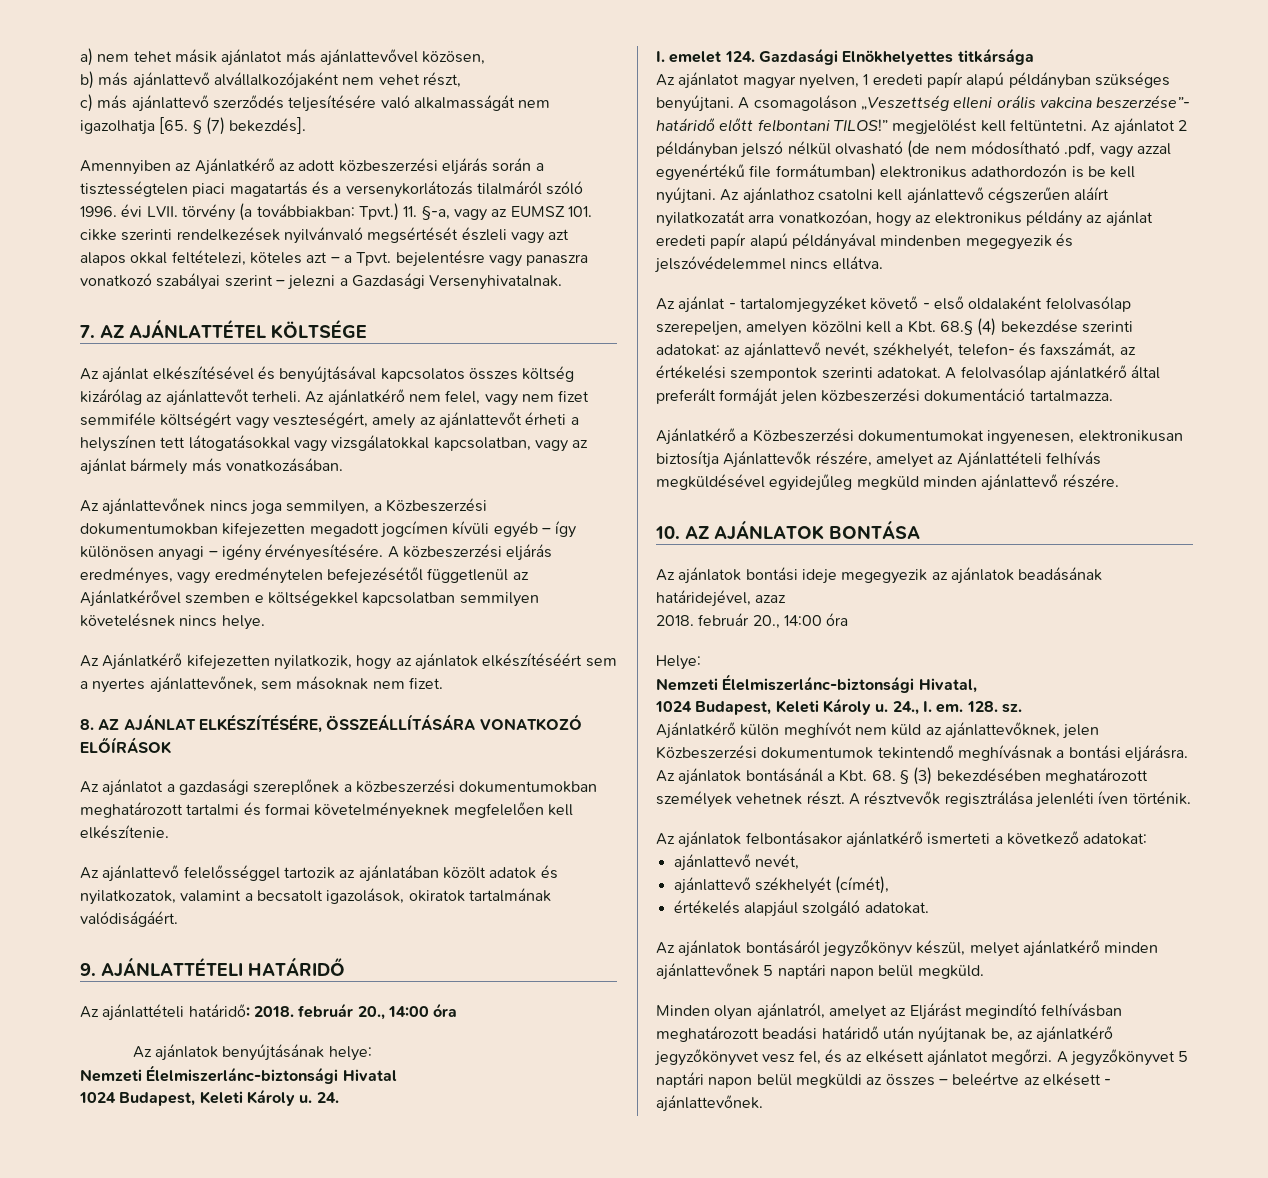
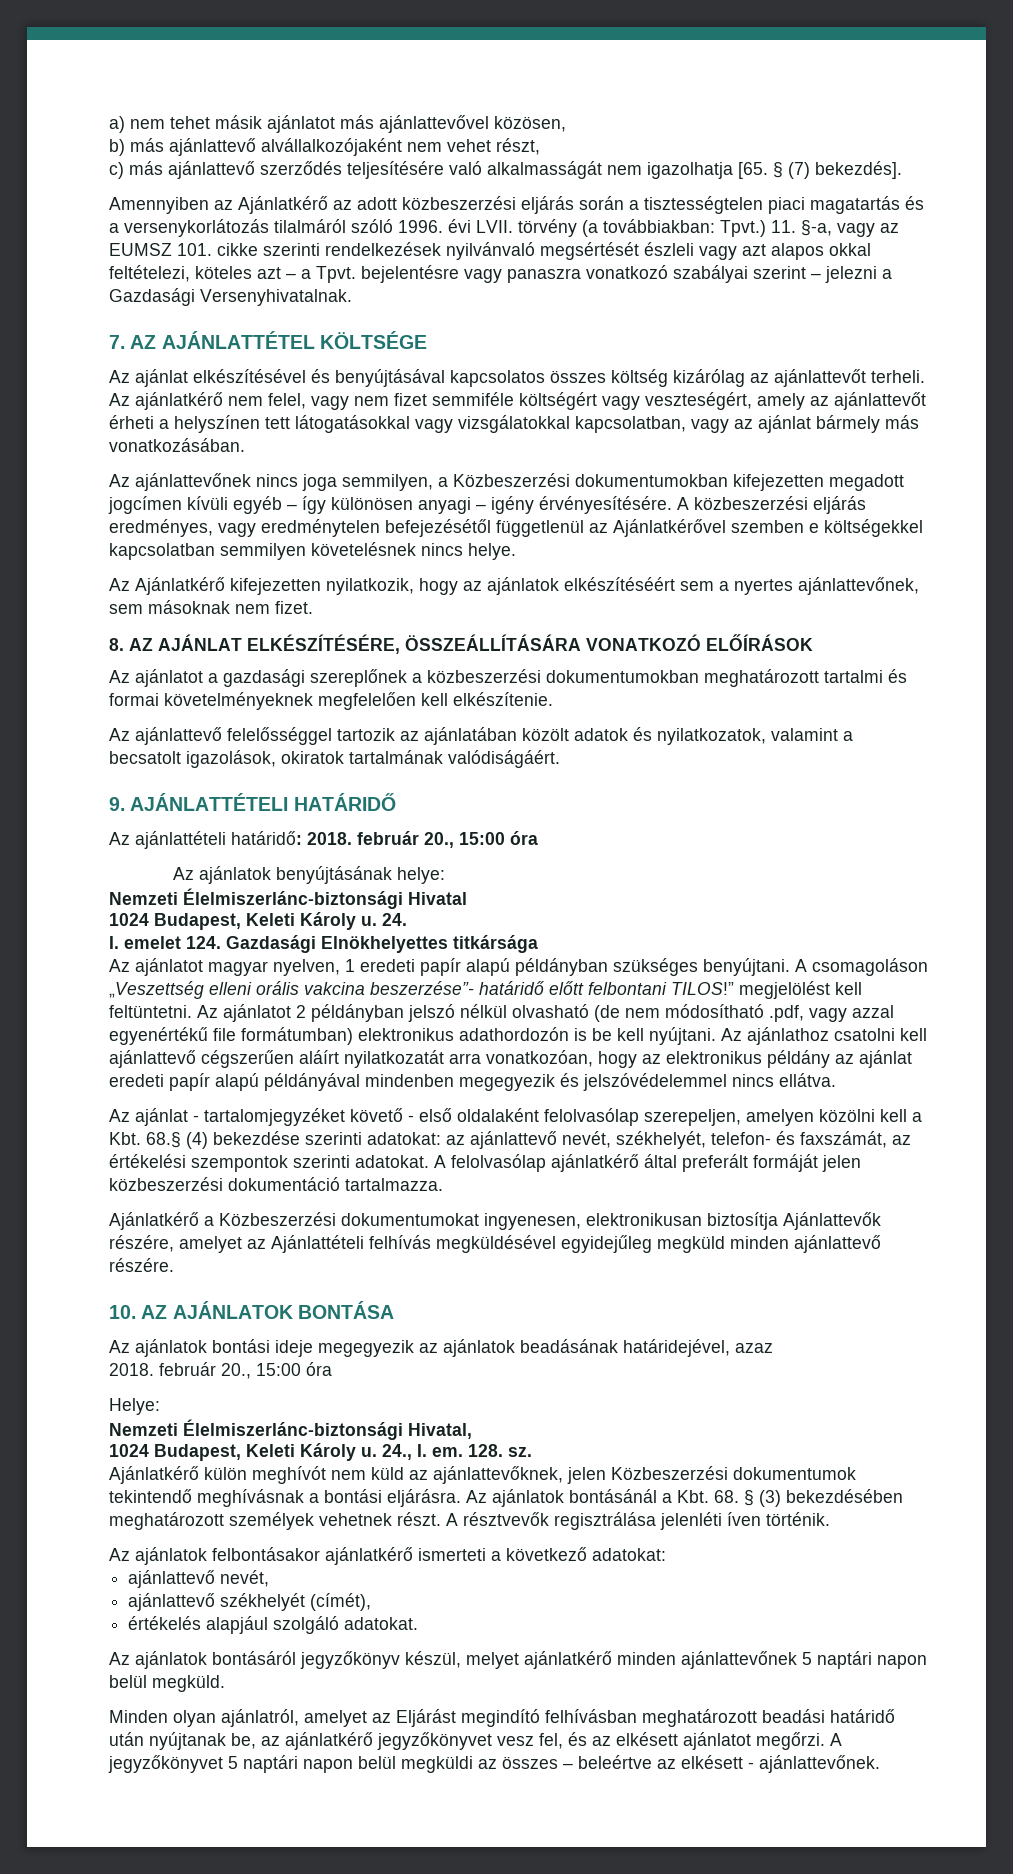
[387,1006,429,1017] 14:00 -> [459,832,505,845] 15:00
[783,615,822,626] 14:00 -> [256,1363,301,1376] 15:00

